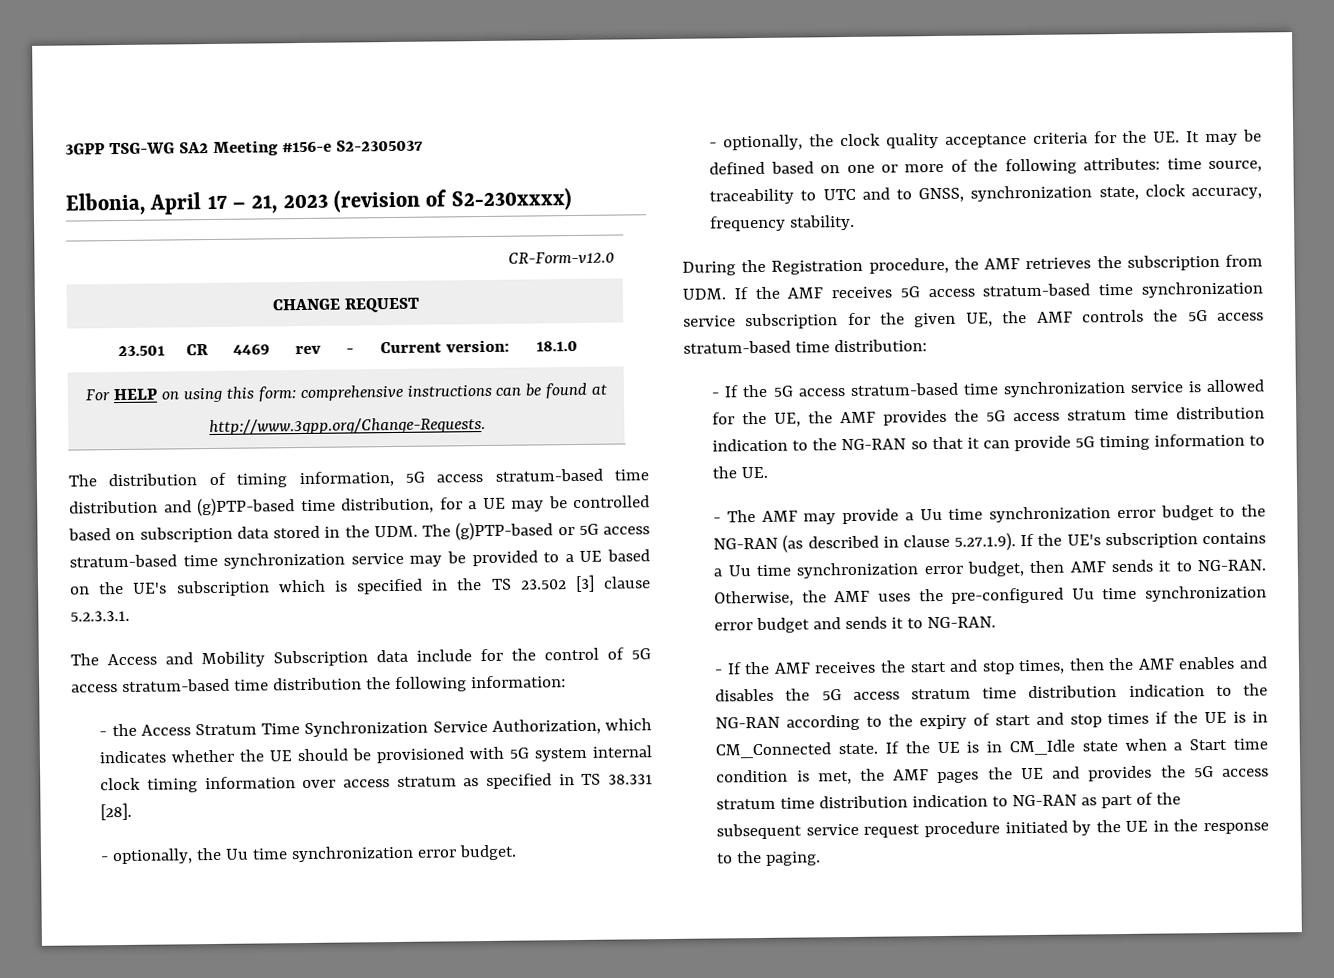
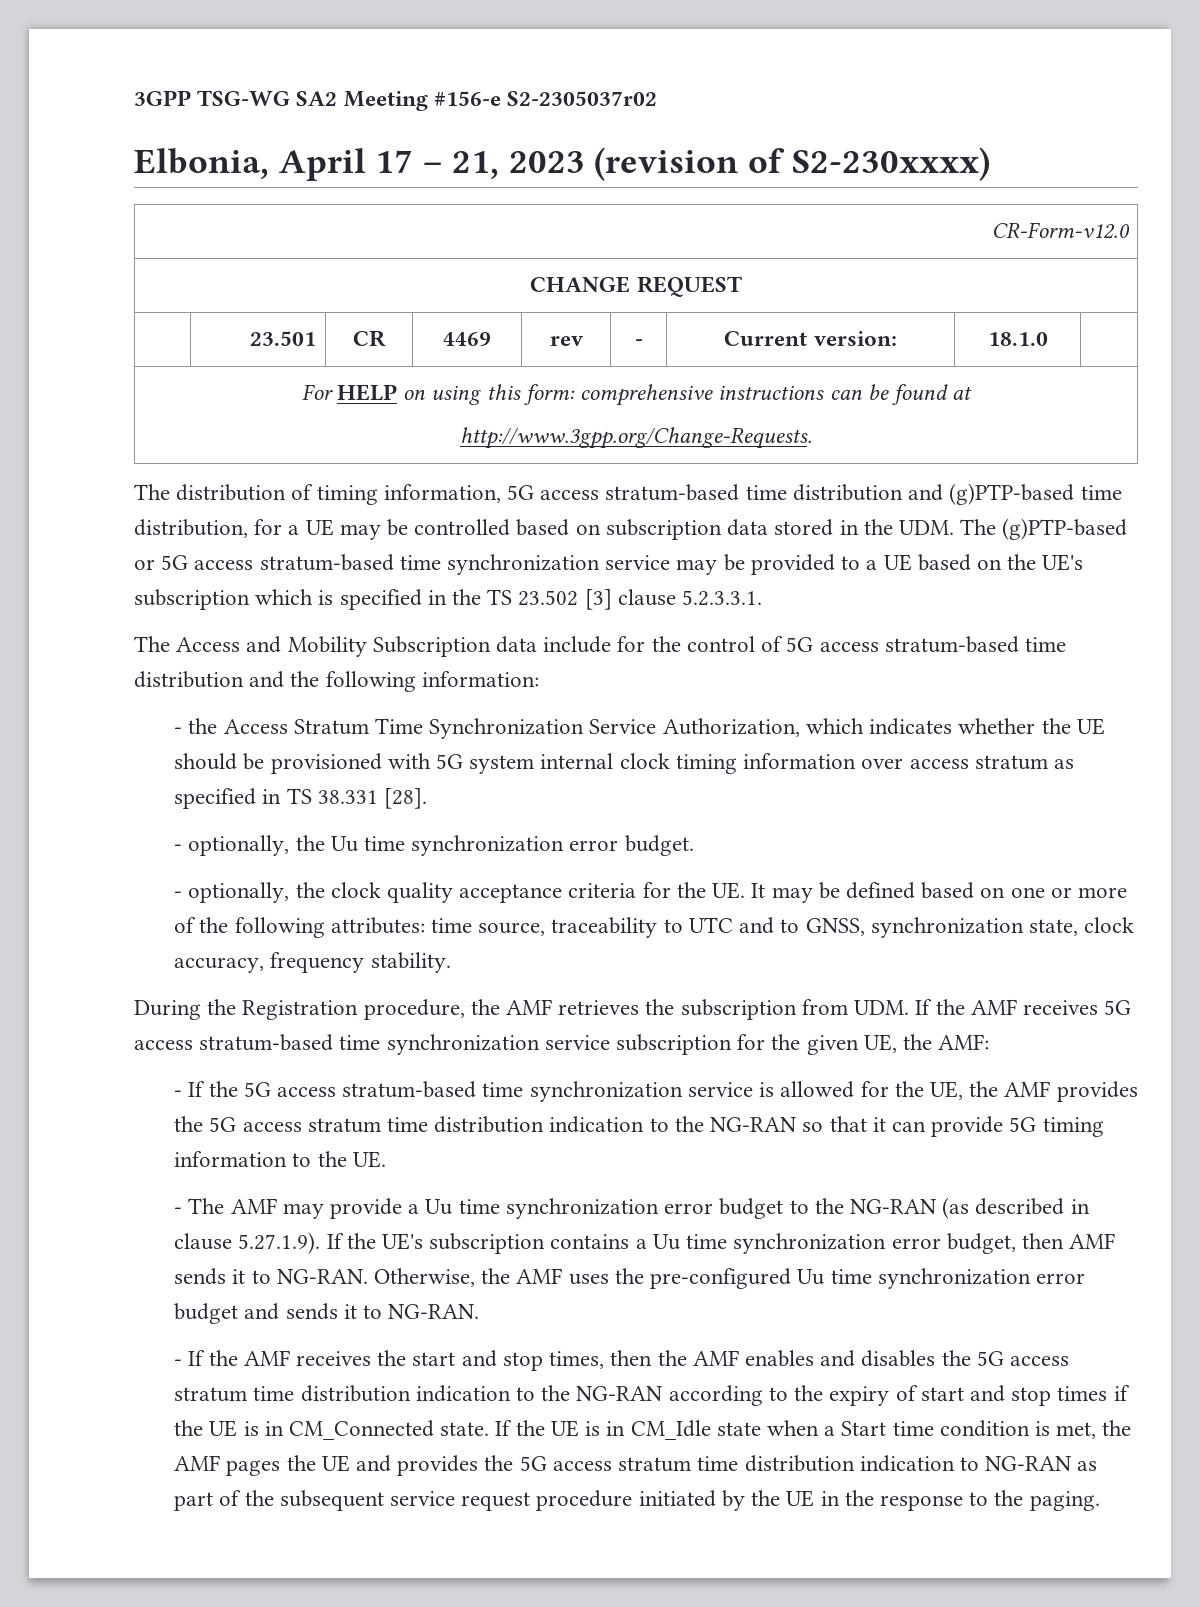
[335,139,423,152] S2-2305037 -> [507,91,658,106] S2-2305037r02
(362, 684) none -> [249,671,285,688] and
[1036,309,1264,323] [683,339,927,354] AMF controls the 5G access stratum-based time distribution: -> [938,1034,990,1050] AMF:

